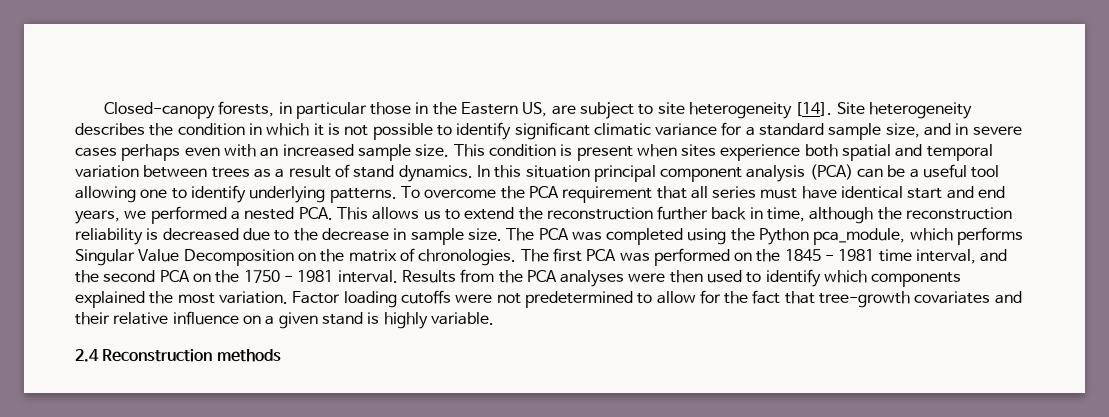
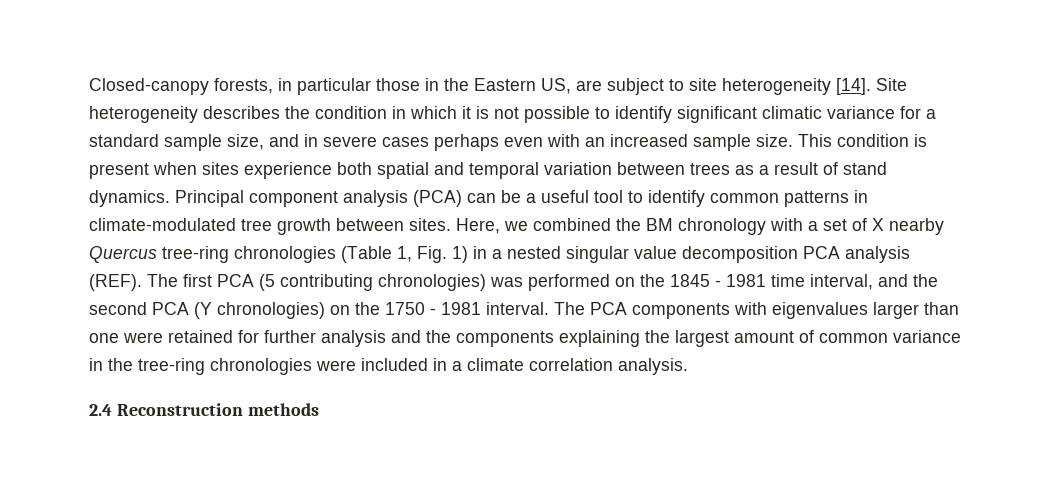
[476,165,656,182] In this situation principal -> [175,190,244,207] Principal
[75,185,1006,203] [75,206,1013,224] [75,227,1024,245] [75,248,617,266] allowing one to identify underlying patterns. To overcome the PCA requirement that all series must have identical start and end years, we performed a nested PCA. This allows us to extend the reconstruction further back in time, although the reconstruction reliability is decreased due to the decrease in sample size. The PCA was completed using the Python pca_module, which performs Singular Value Decomposition on the matrix of chronologies. The first PCA -> [628,190,868,207] [89,218,944,235] [89,246,910,263] [89,274,486,291] to identify common patterns in climate-modulated tree growth between sites. Here, we combined the BM chronology with a set of X nearby Quercus tree-ring chronologies (Table 1, Fig. 1) in a nested singular value decomposition PCA analysis (REF). The first PCA (5 contributing chronologies)
(190, 276) none -> [194,302,325,319] (Y chronologies)
[401,269,962,287] [75,290,1022,308] [75,311,494,329] Results from the PCA analyses were then used to identify which components explained the most variation. Factor loading cutoffs were not predetermined to allow for the fact that tree-growth covariates and their relative influence on a given stand is highly variable. -> [554,302,959,319] [89,330,961,347] [89,358,688,375] The PCA components with eigenvalues larger than one were retained for further analysis and the components explaining the largest amount of common variance in the tree-ring chronologies were included in a climate correlation analysis.

